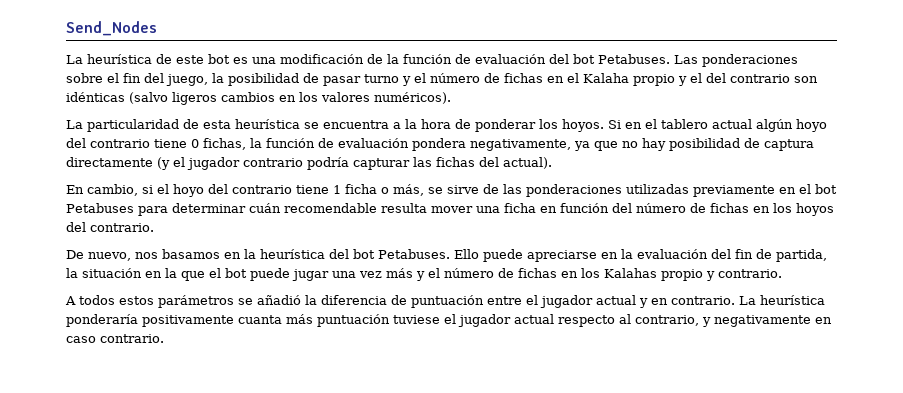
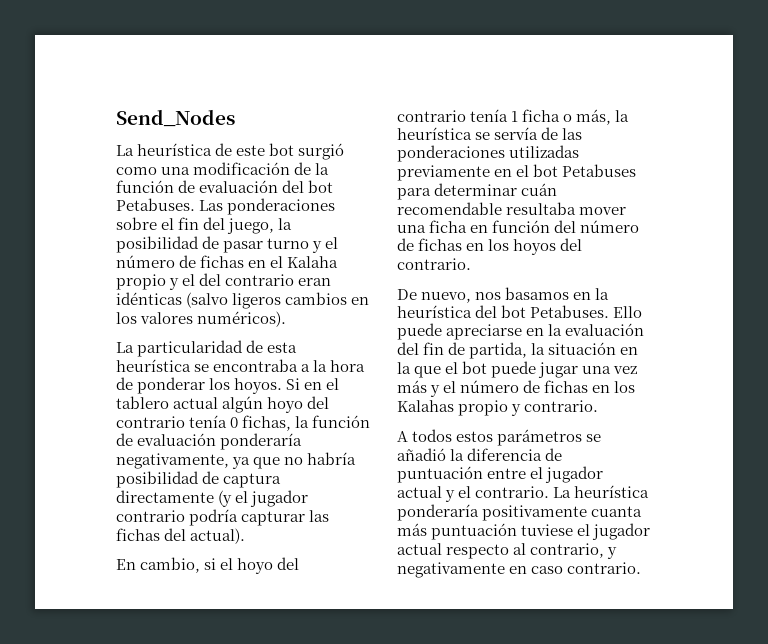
[233,57,248,64] es -> [298,143,345,160] [116,167,157,175] surgió como
[794,76,818,83] son -> [298,278,332,286] eran
[323,120,389,129] encuentra -> [213,359,299,372] encontraba
[154,139,187,148] tiene -> [189,415,228,428] tenía
[412,138,466,151] pondera -> [220,433,303,450] ponderaría
[642,138,666,151] hay -> [307,452,357,465] habría
[296,185,329,194] tiene -> [470,109,509,122] tenía
[428,185,479,194] se sirve -> [615,110,630,122] [397,127,539,140] la heurística se servía
[381,203,427,213] resulta -> [506,202,577,215] resultaba
[651,298,668,305] en -> [458,486,472,498] el

